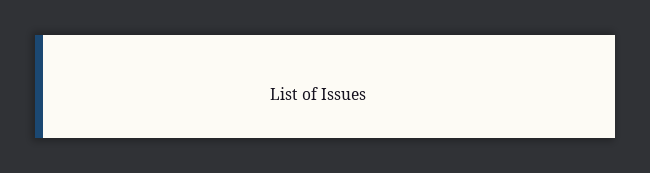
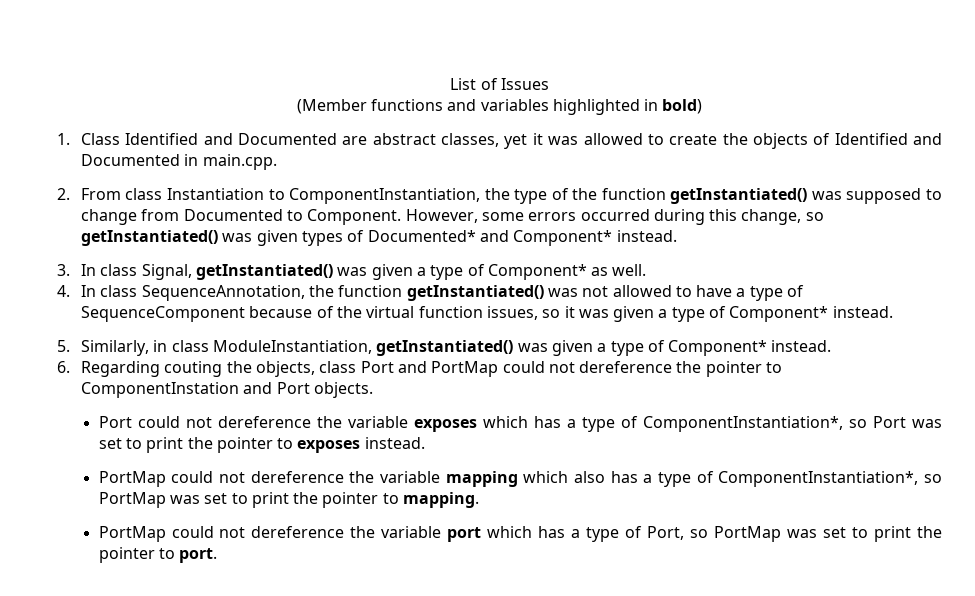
(366, 94) none -> [296,99,703,115] [57,133,942,149] [80,154,277,170] [57,188,942,204] [80,209,824,225] [80,230,677,246] [57,264,647,280] [57,285,805,301] [80,306,893,322] [57,340,832,356] [57,361,783,377] [80,382,373,398] [98,416,943,432] [98,437,425,453] [98,471,942,487] [98,492,480,508] [98,526,943,542] [98,547,218,563] // (Member functions and variables highlighted in bold) // 1. Class Identified and Documented are abstract classes, yet it was allowed to create the objects of Identified and Documented in main.cpp. // 2. From class Instantiation to ComponentInstantiation, the type of the function getInstantiated() was supposed to change from Documented to Component. However, some errors occurred during this change, so getInstantiated() was given types of Documented* and Component* instead. // 3. In class Signal, getInstantiated() was given a type of Component* as well. // 4. In class SequenceAnnotation, the function getInstantiated() was not allowed to have a type of SequenceComponent because of the virtual function issues, so it was given a type of Component* instead. // 5. Similarly, in class ModuleInstantiation, getInstantiated() was given a type of Component* instead. // 6. Regarding couting the objects, class Port and PortMap could not dereference the pointer to ComponentInstation and Port objects. // Port could not dereference the variable exposes which has a type of ComponentInstantiation*, so Port was set to print the pointer to exposes instead. // PortMap could not dereference the variable mapping which also has a type of ComponentInstantiation*, so PortMap was set to print the pointer to mapping. // PortMap could not dereference the variable port which has a type of Port, so PortMap was set to print the pointer to port.

